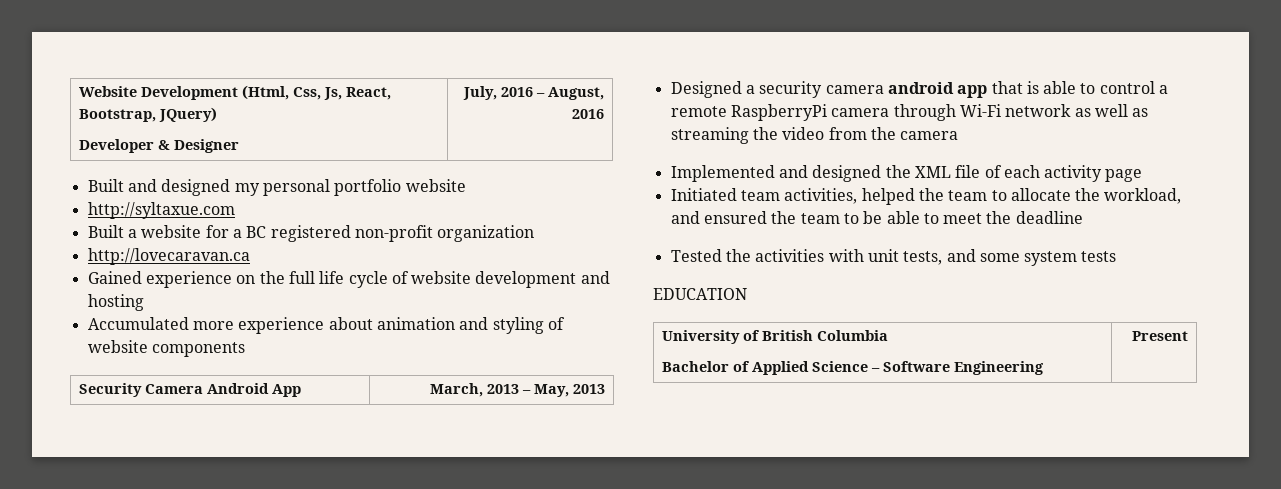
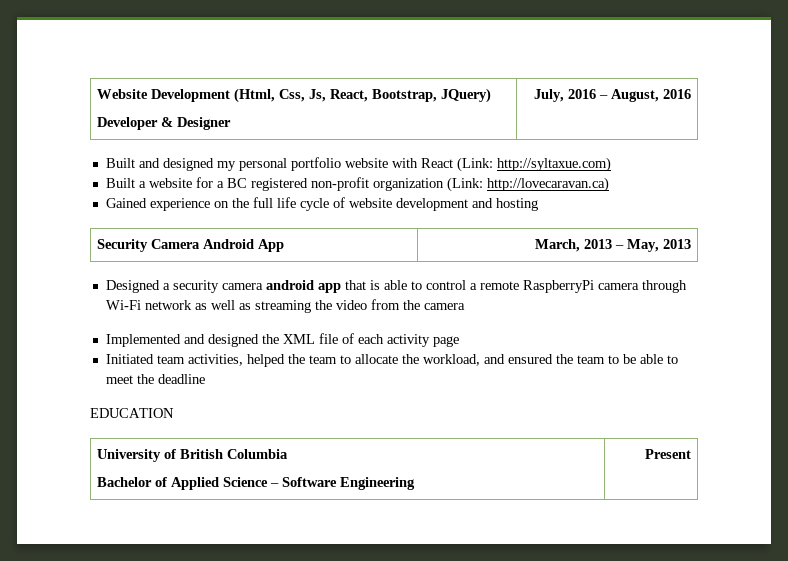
[87,202,235,219] // http://syltaxue.com -> [391,157,611,172] with React (Link: http://syltaxue.com)
[87,248,250,265] // http://lovecaravan.ca -> [446,177,609,192] (Link: http://lovecaravan.ca)
[87,317,565,334] [87,340,245,357] // Accumulated more experience about animation and styling of website components -> (538, 204) none
[670,249,1117,266] // Tested the activities with unit tests, and some system tests -> (205, 379) none

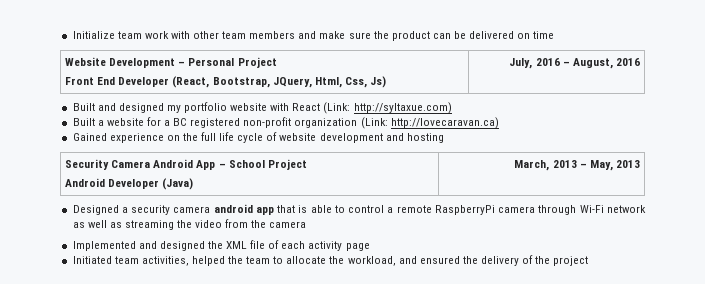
[96,88,491,103] [96,117,231,130] Website Development (Html, Css, Js, React, Bootstrap, JQuery) // Developer & Designer -> [72,31,555,41] [65,57,277,68] [65,76,386,88] Initialize team work with other team members and make sure the product can be delivered on time // Website Development – Personal Project // Front End Developer (React, Bootstrap, JQuery, Html, Css, Js)
[238,158,287,171] personal -> (181, 109) none
(284, 245) none -> [218,159,307,170] [65,178,194,190] – School Project // Android Developer (Java)
[576,354,678,364] [105,374,205,384] [90,408,174,418] [96,449,288,462] [96,477,415,490] [645,449,692,459] team to be able to meet the deadline // EDUCATION // University of British Columbia // Bachelor of Applied Science – Software Engineering | Present -> [481,255,589,266] delivery of the project

